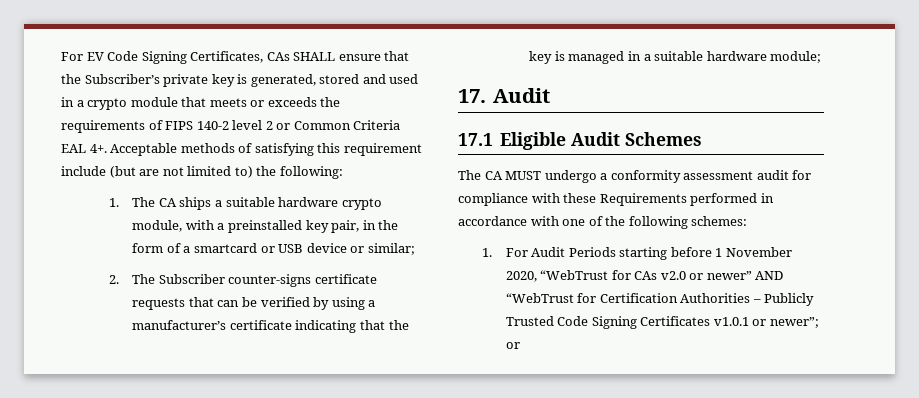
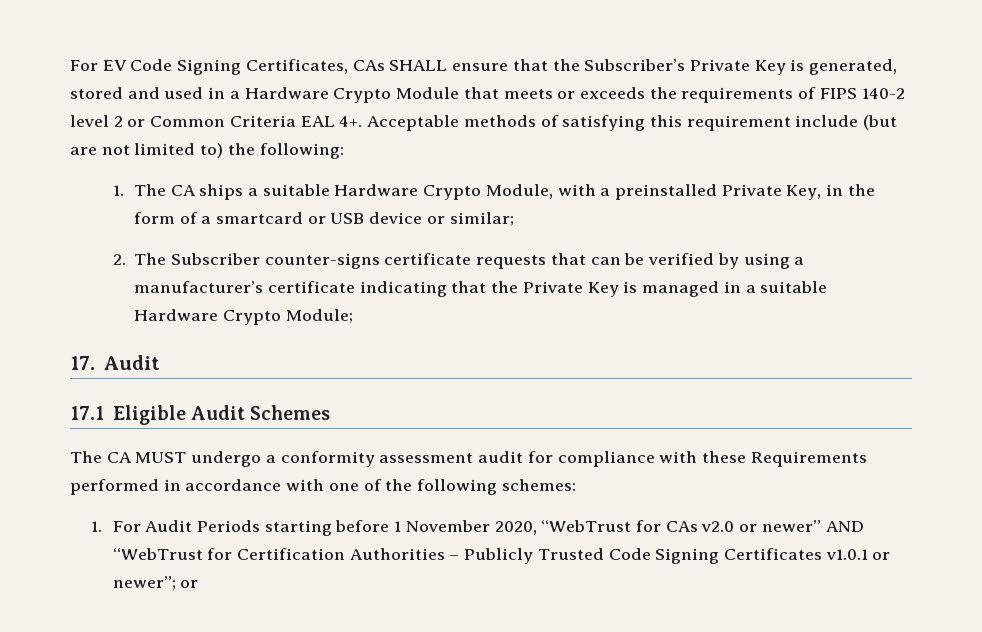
[163,74,235,87] private key -> [689,59,786,75] Private Key
[87,97,178,110] crypto module -> [244,87,460,103] Hardware Crypto Module
[278,197,382,210] [132,220,183,232] hardware crypto module, -> [334,184,553,200] Hardware Crypto Module,
[305,220,360,233] key pair, -> [721,184,822,200] Private Key,
[529,51,553,64] key -> [522,281,619,297] Private Key
[706,51,822,63] hardware module; -> [134,309,353,325] Hardware Crypto Module;

